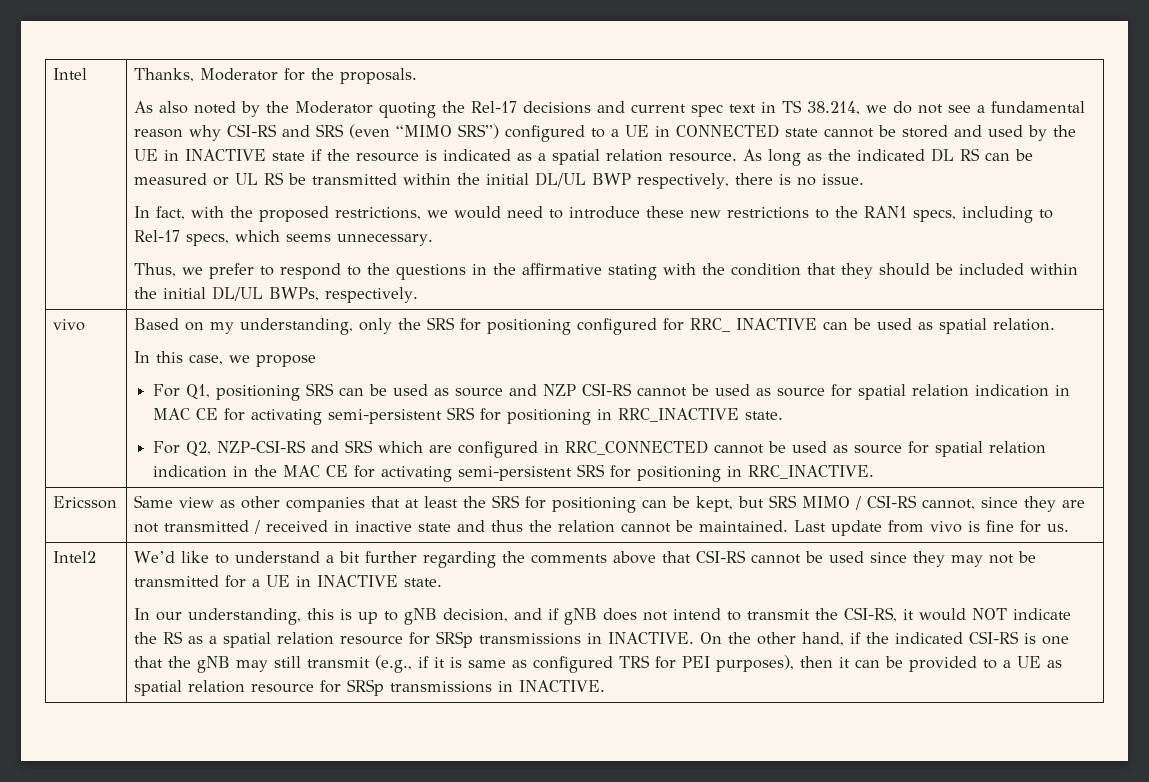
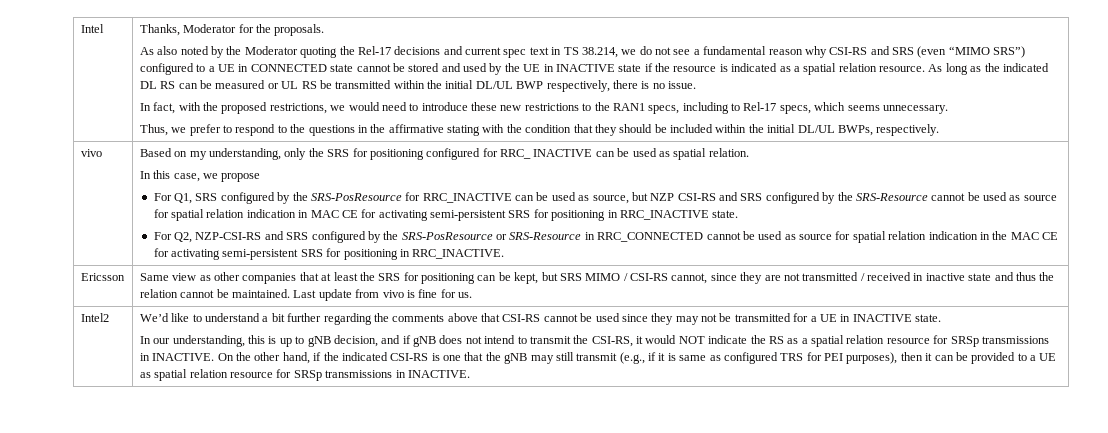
[215,383,632,401] positioning SRS can be used as source and NZP CSI-RS -> [195,192,928,204] SRS configured by the SRS-PosResource for RRC_INACTIVE can be used as source, but NZP CSI-RS and SRS configured by the SRS-Resource
[377,441,538,458] which are configured -> [311,231,582,243] configured by the SRS-PosResource or SRS-Resource

